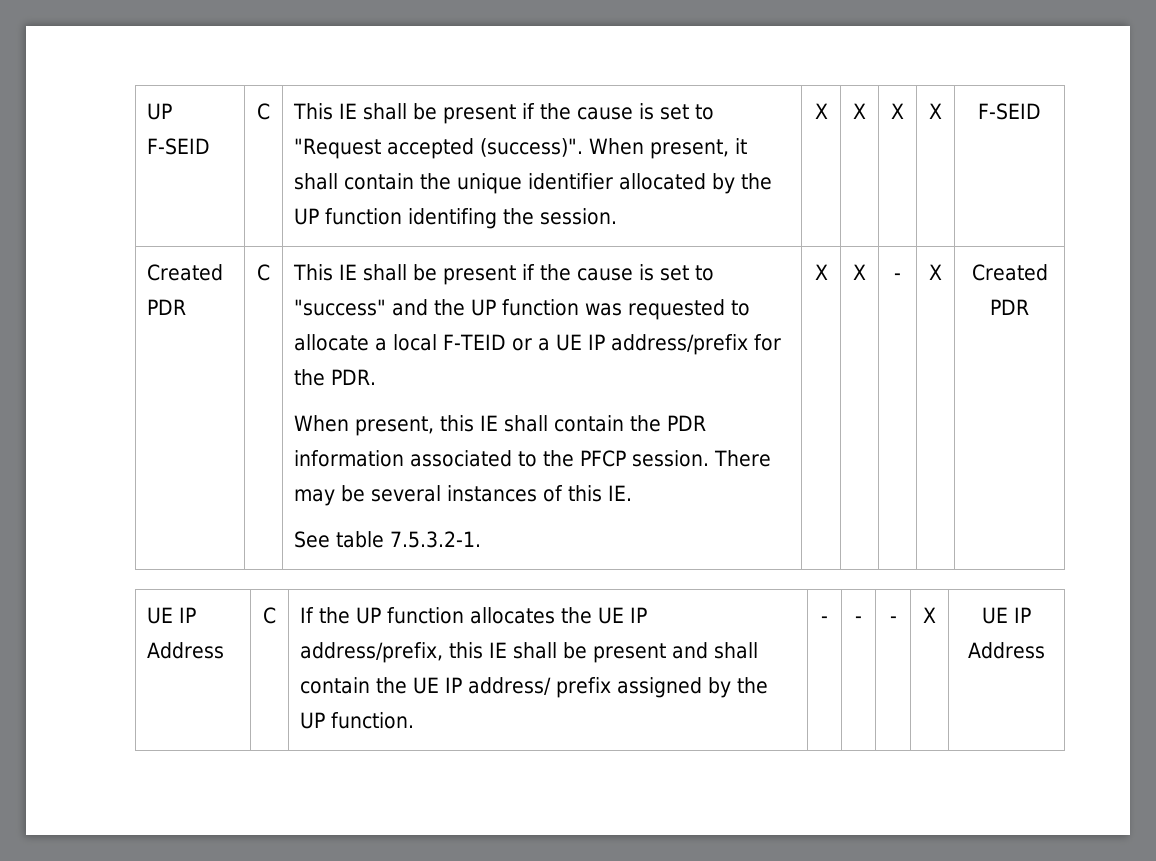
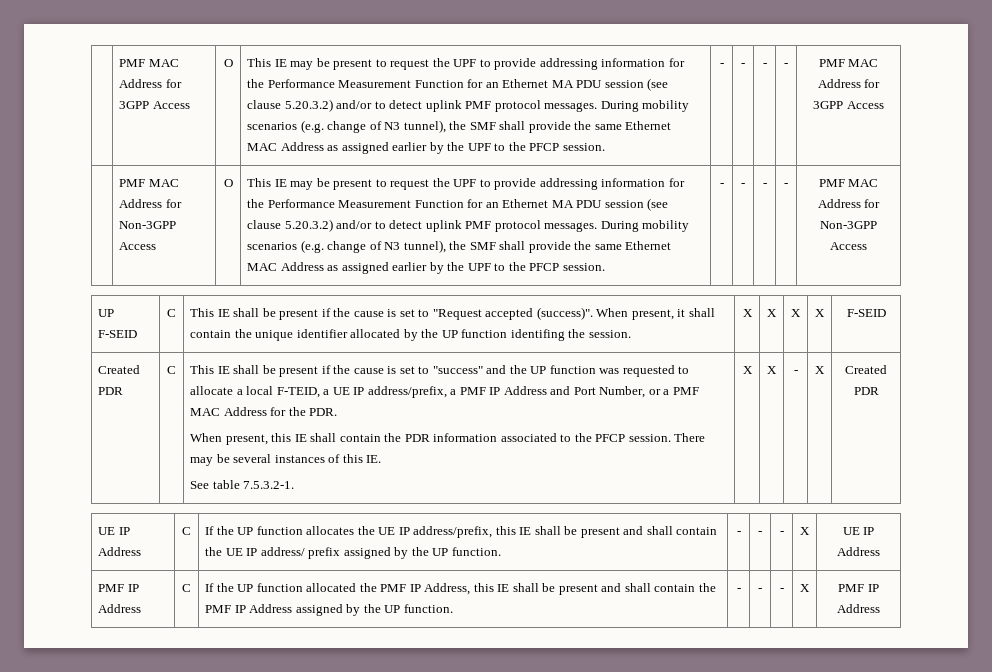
(147, 111) none -> [119,59,179,67] [119,79,182,88] [119,101,190,109] [223,59,233,67] [247,58,685,70] [247,78,669,91] [247,99,690,112] [247,120,672,133] [247,142,605,154] [719,63,724,67] [741,63,745,67] [762,63,767,67] [784,63,788,67] [818,59,879,67] [817,79,881,88] [813,101,884,109] [119,179,179,187] [119,199,182,208] [119,221,177,229] [119,242,157,250] [223,179,233,187] [247,178,685,190] [247,198,669,211] [247,219,690,232] [247,240,672,253] [247,262,605,274] [719,183,724,187] [741,183,745,187] [762,183,767,187] [784,183,788,187] [818,179,879,187] [817,199,881,208] [820,221,877,229] [830,242,867,250] | PMF MAC Address for 3GPP Access | O | This IE may be present to request the UPF to provide addressing information for the Performance Measurement Function for an Ethernet MA PDU session (see clause 5.20.3.2) and/or to detect uplink PMF protocol messages. During mobility scenarios (e.g. change of N3 tunnel), the SMF shall provide the same Ethernet MAC Address as assigned earlier by the UPF to the PFCP session. | - | - | - | - | PMF MAC Address for 3GPP Access // | PMF MAC Address for Non-3GPP Access | O | This IE may be present to request the UPF to provide addressing information for the Performance Measurement Function for an Ethernet MA PDU session (see clause 5.20.3.2) and/or to detect uplink PMF protocol messages. During mobility scenarios (e.g. change of N3 tunnel), the SMF shall provide the same Ethernet MAC Address as assigned earlier by the UPF to the PFCP session. | - | - | - | - | PMF MAC Address for Non-3GPP Access //
[443,334,533,351] F-TEID or -> [276,387,320,398] F-TEID,
[611,334,749,355] address/prefix -> [367,386,699,398] [190,407,267,416] address/prefix, a PMF IP Address and Port Number, or a PMF MAC Address
(1045, 650) none -> [98,584,139,592] [98,604,142,613] [182,584,191,592] [205,583,716,595] [205,604,453,616] [736,588,741,592] [758,588,762,592] [779,588,784,592] [800,584,810,592] [838,584,879,592] [837,604,880,613] // PMF IP Address | C | If the UP function allocated the PMF IP Address, this IE shall be present and shall contain the PMF IP Address assigned by the UP function. | - | - | - | X | PMF IP Address

